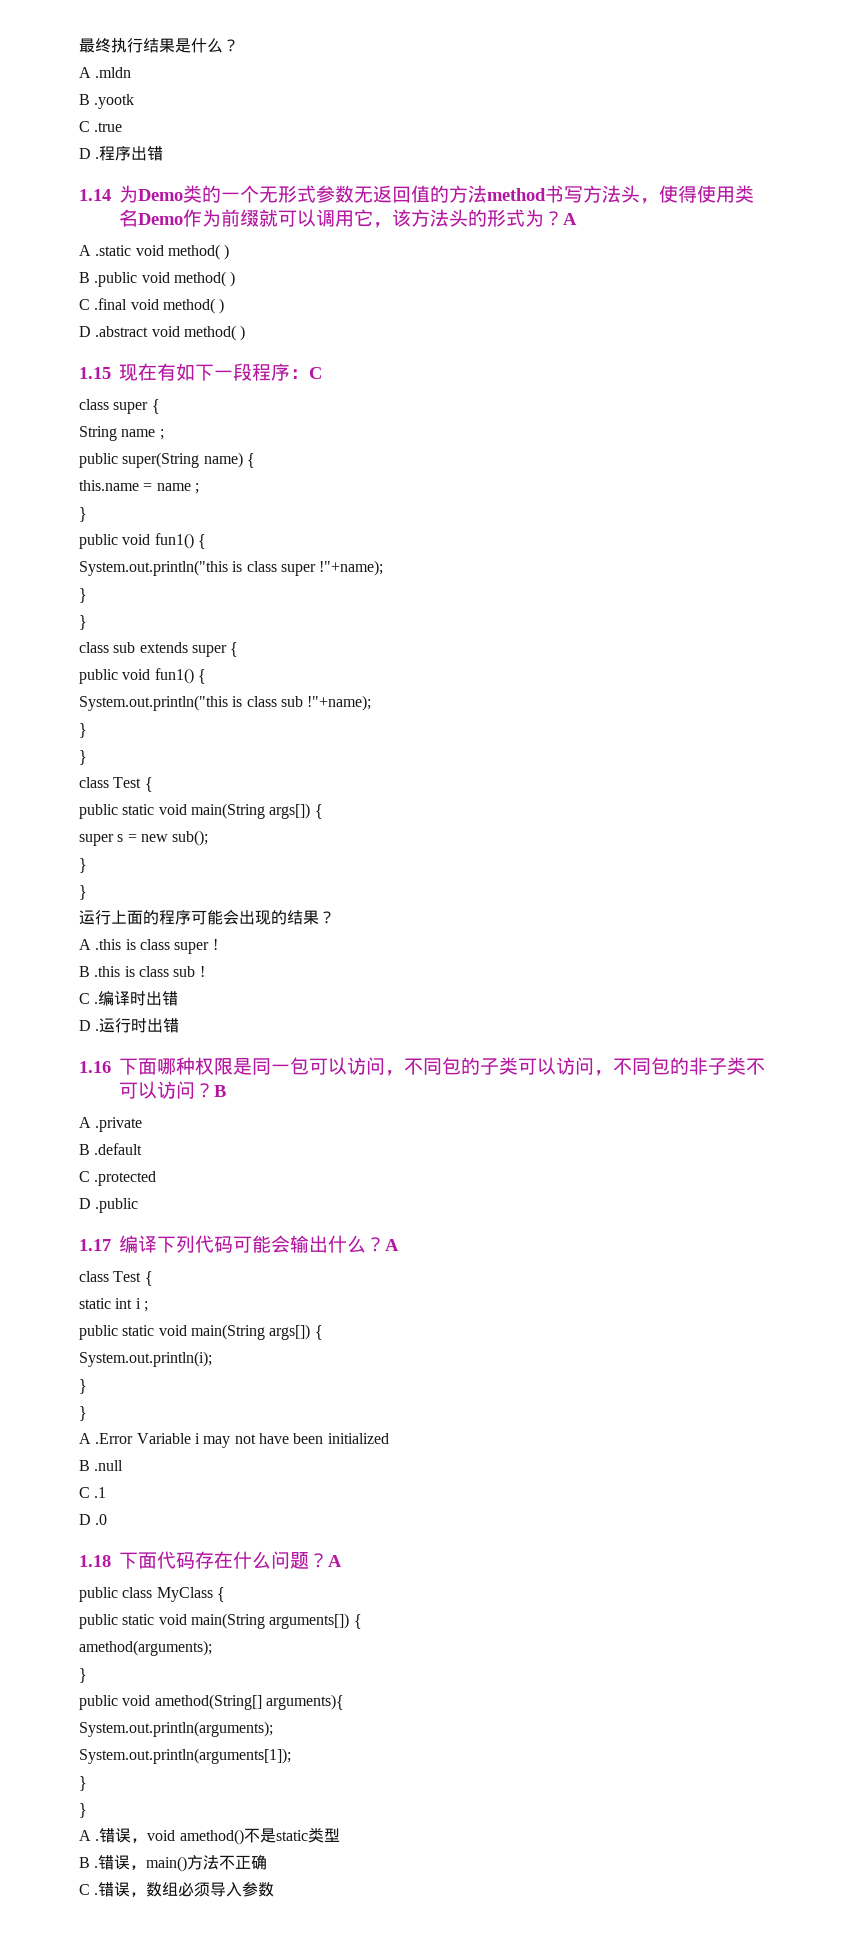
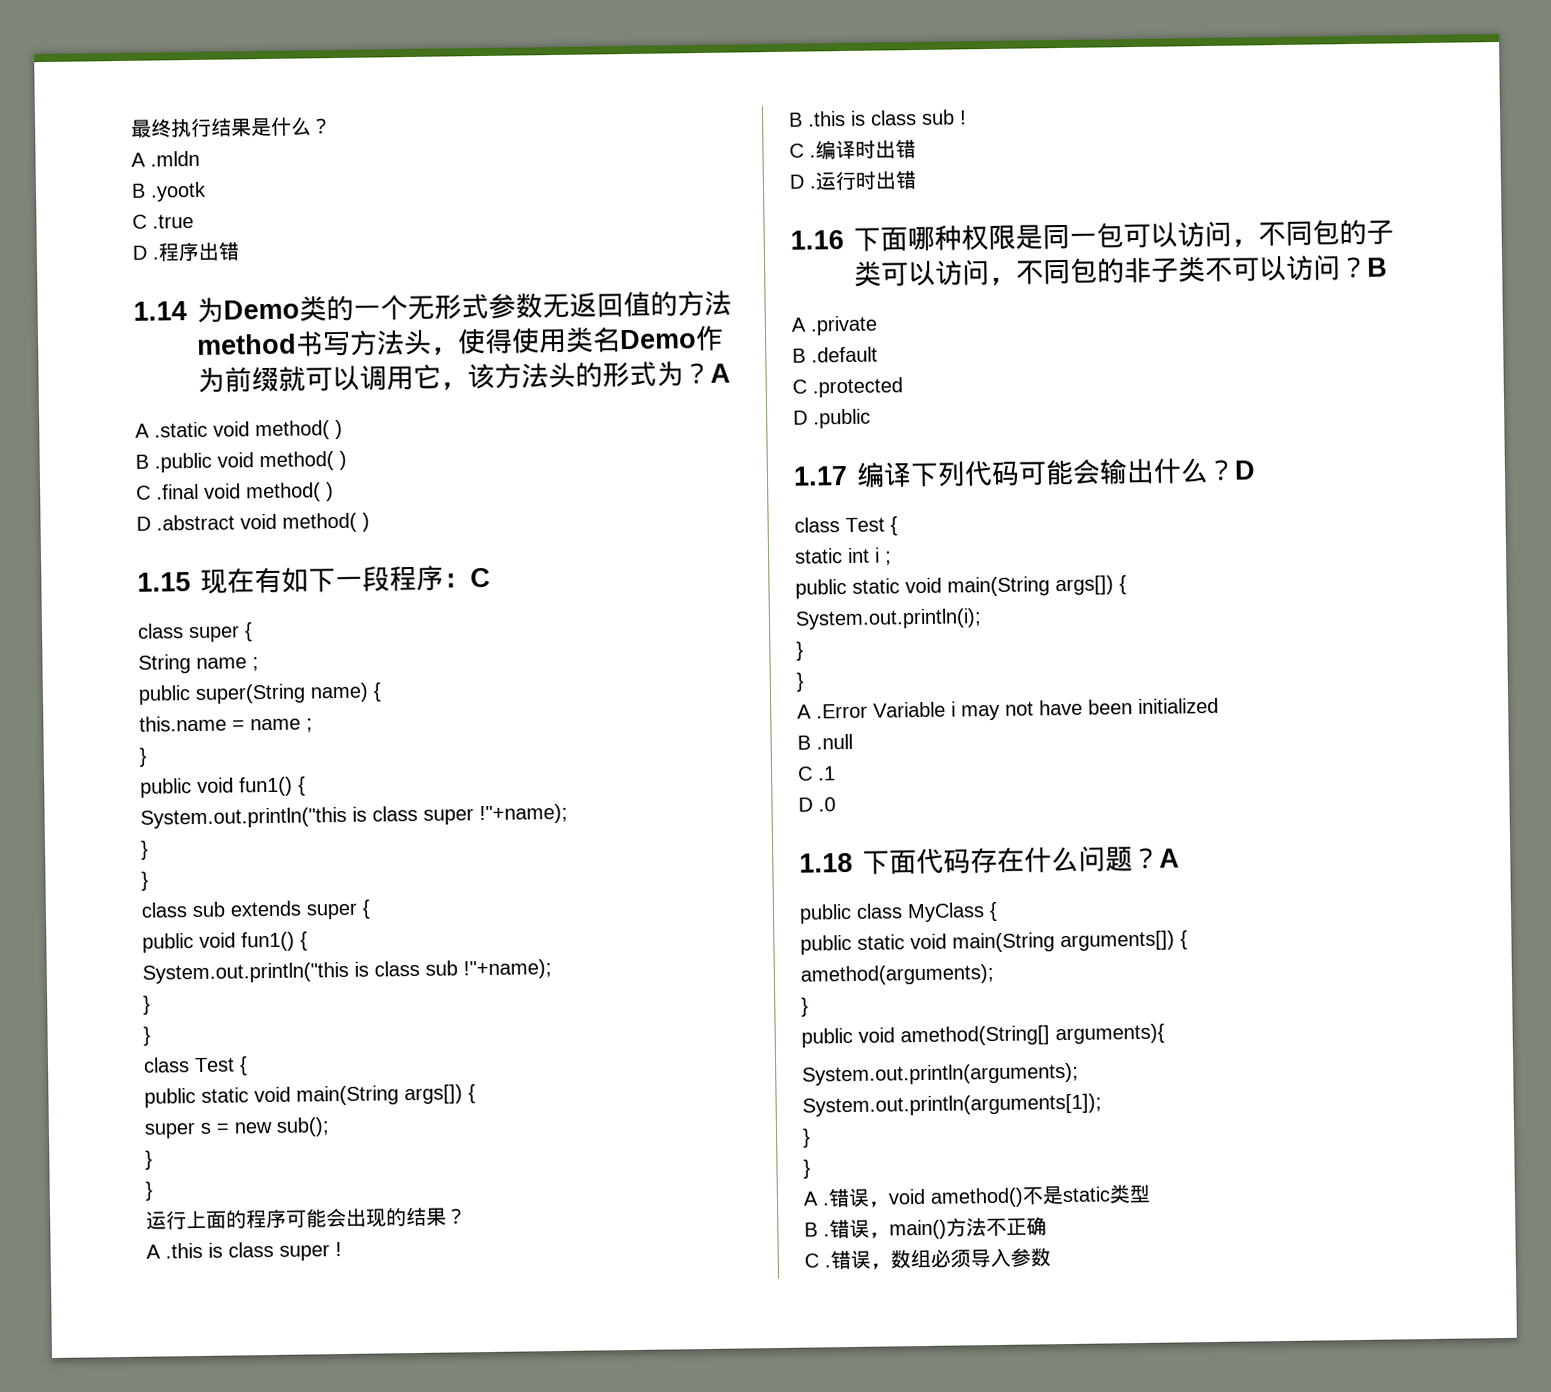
[385,1239,399,1251] A -> [1234,460,1256,480] D

